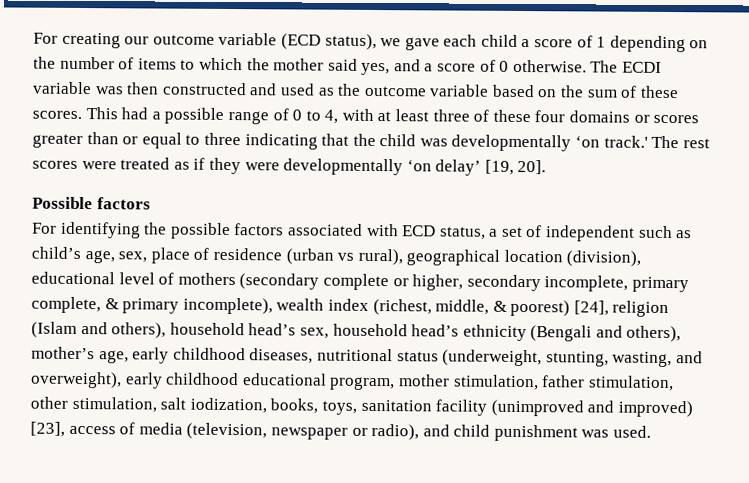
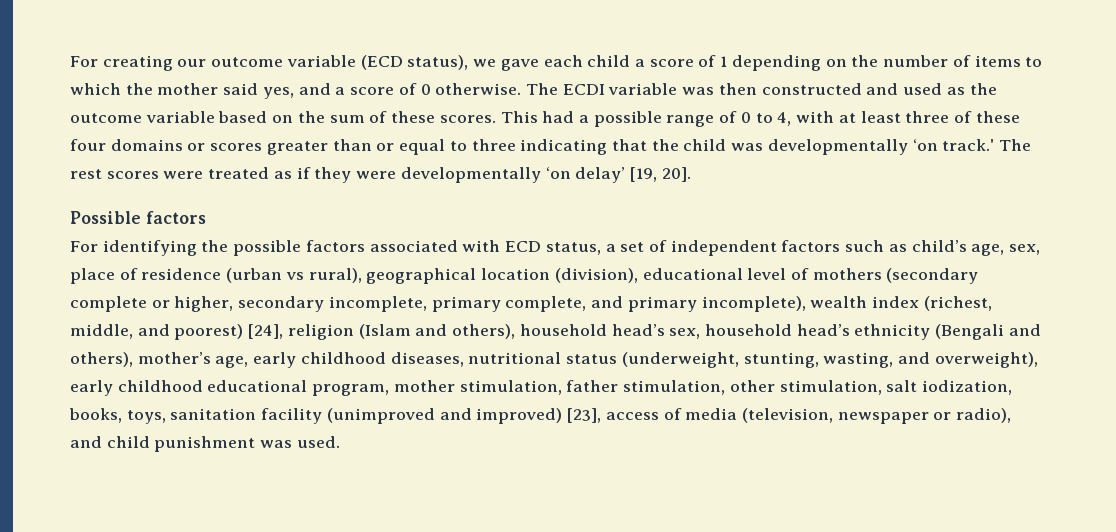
(636, 233) none -> [781,240,841,252] factors
[104,298,119,310] & -> [591,296,624,308] and
[492,300,507,312] & -> [137,324,170,336] and

